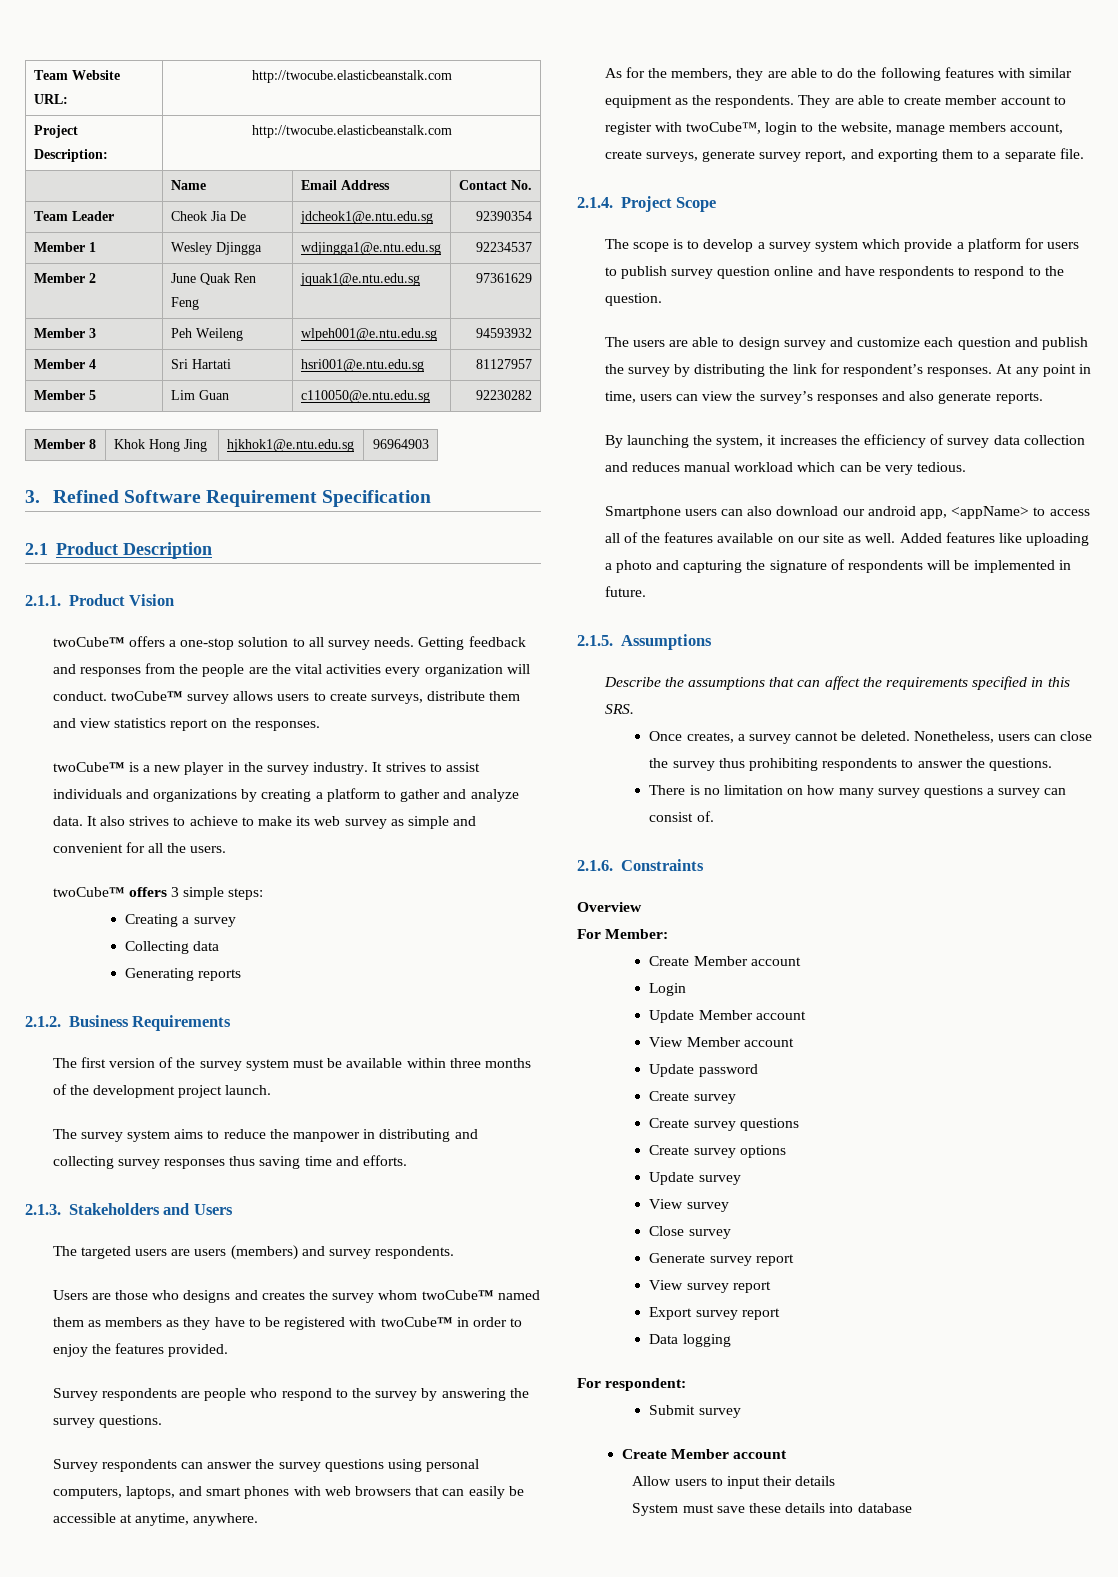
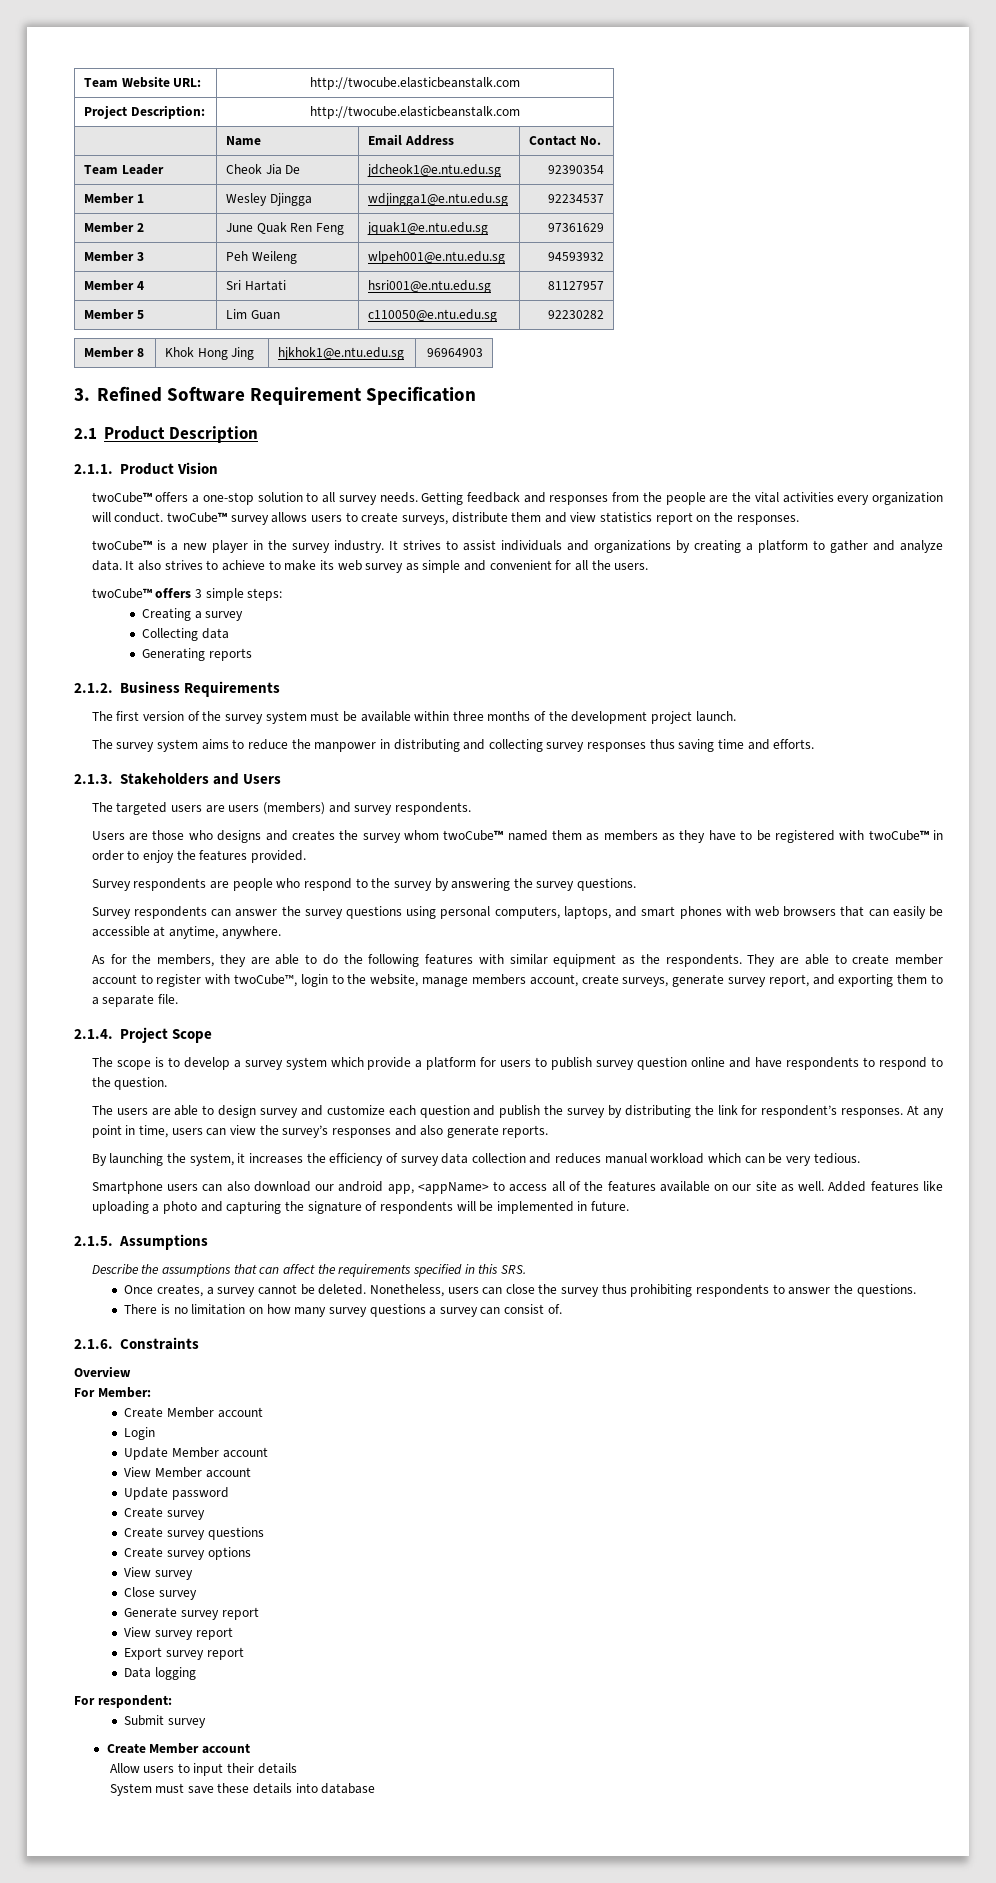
[649,1172,741,1185] // Update survey -> (251, 1553) none

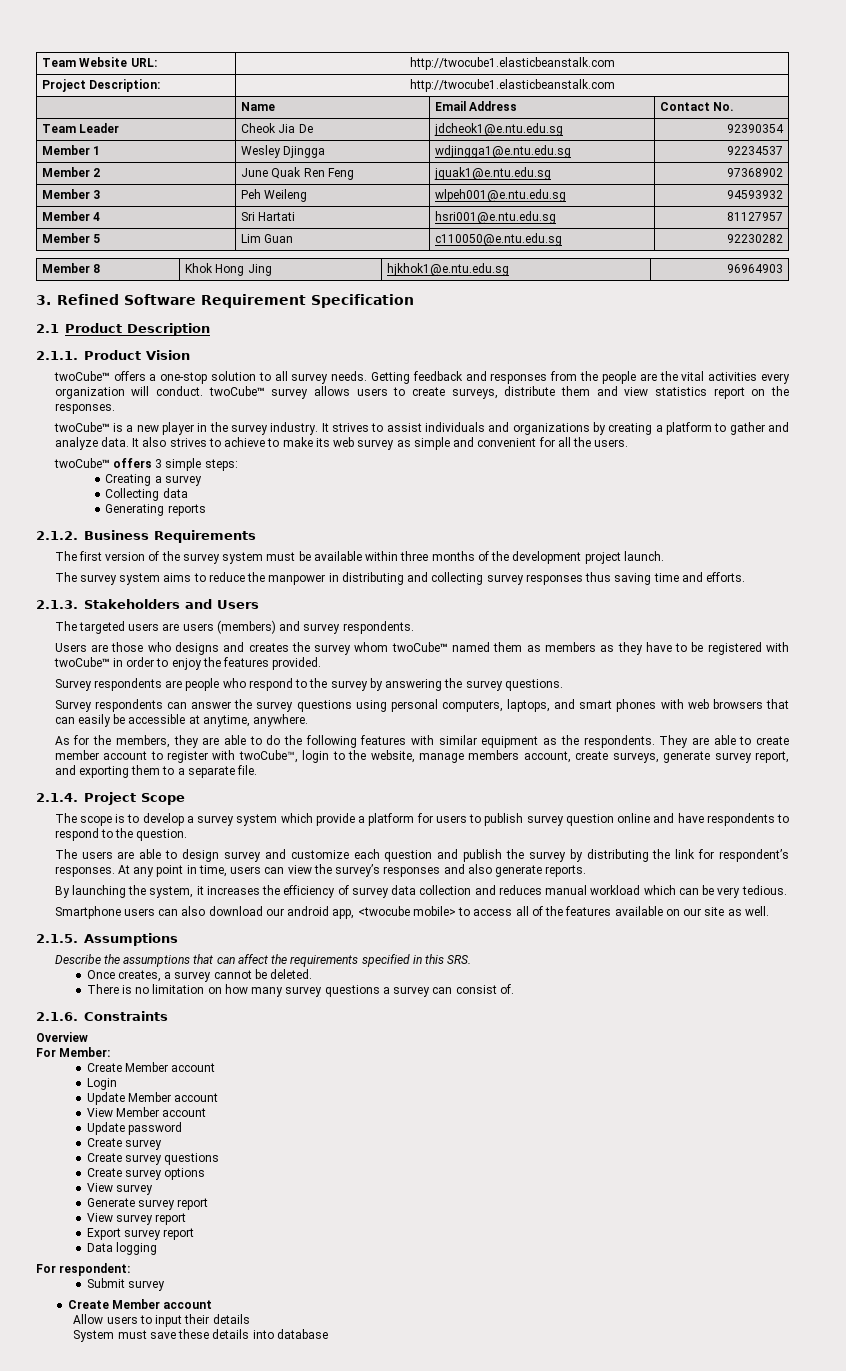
[310,77,520,90] http://twocube.elasticbeanstalk.com -> [409,57,615,70] http://twocube1.elasticbeanstalk.com
[310,106,520,119] http://twocube.elasticbeanstalk.com -> [409,79,615,92] http://twocube1.elasticbeanstalk.com
[547,223,604,232] 97361629 -> [726,168,783,177] 97368902
[417,1182,489,1194] <appName> -> [357,906,456,916] <twocube mobile>
[828,1181,943,1192] [91,1201,630,1214] Added features like uploading a photo and capturing the signature of respondents will be implemented in future. -> (769, 911) none
[369,1284,916,1297] Nonetheless, users can close the survey thus prohibiting respondents to answer the questions. -> (313, 974) none
[124,1587,197,1600] // Close survey -> (153, 1189) none

